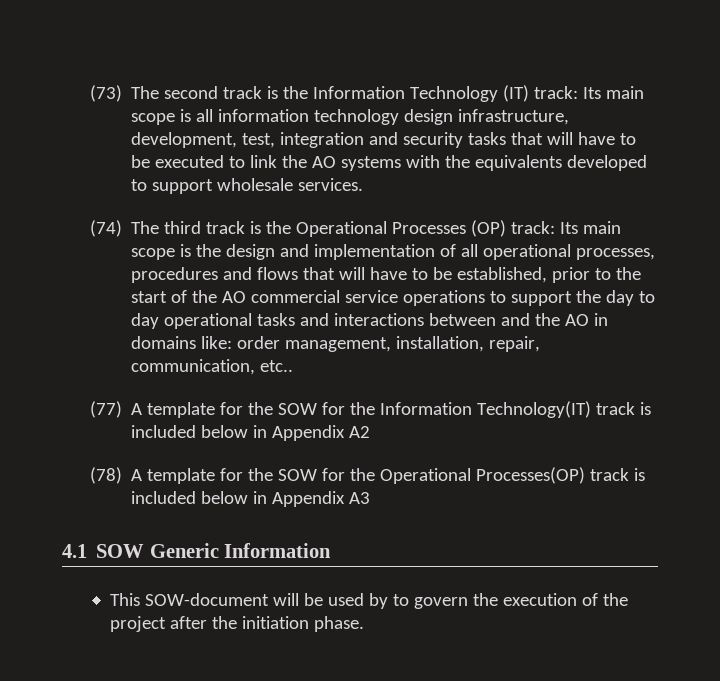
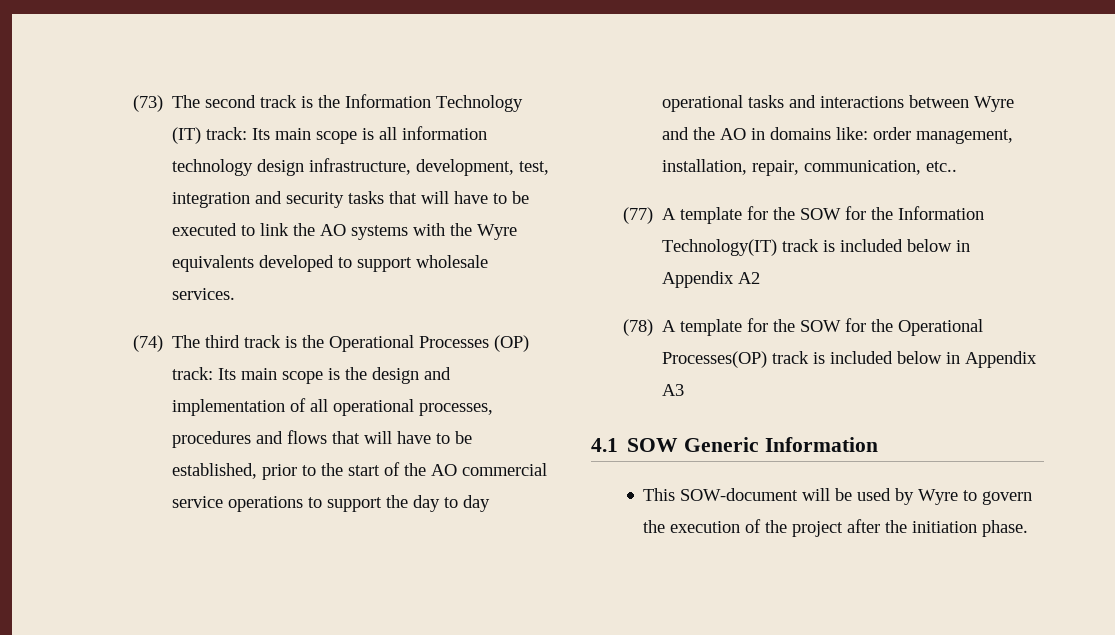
(470, 161) none -> [477,224,518,240] Wyre
(496, 319) none -> [974,96,1015,112] Wyre
(389, 601) none -> [918,489,959,505] Wyre

